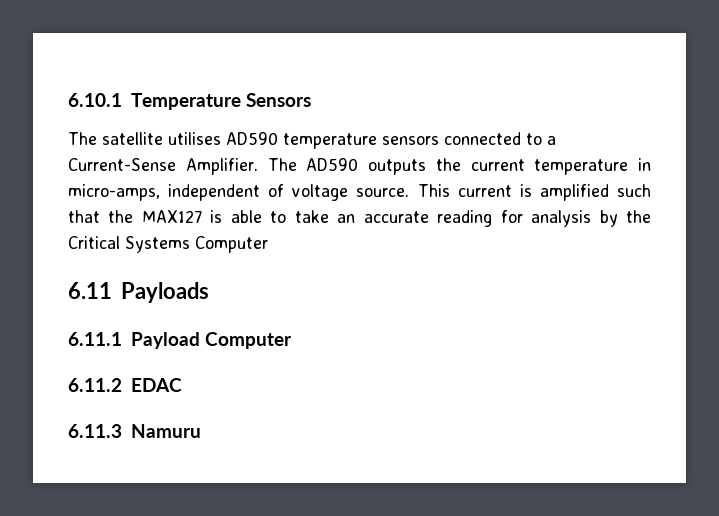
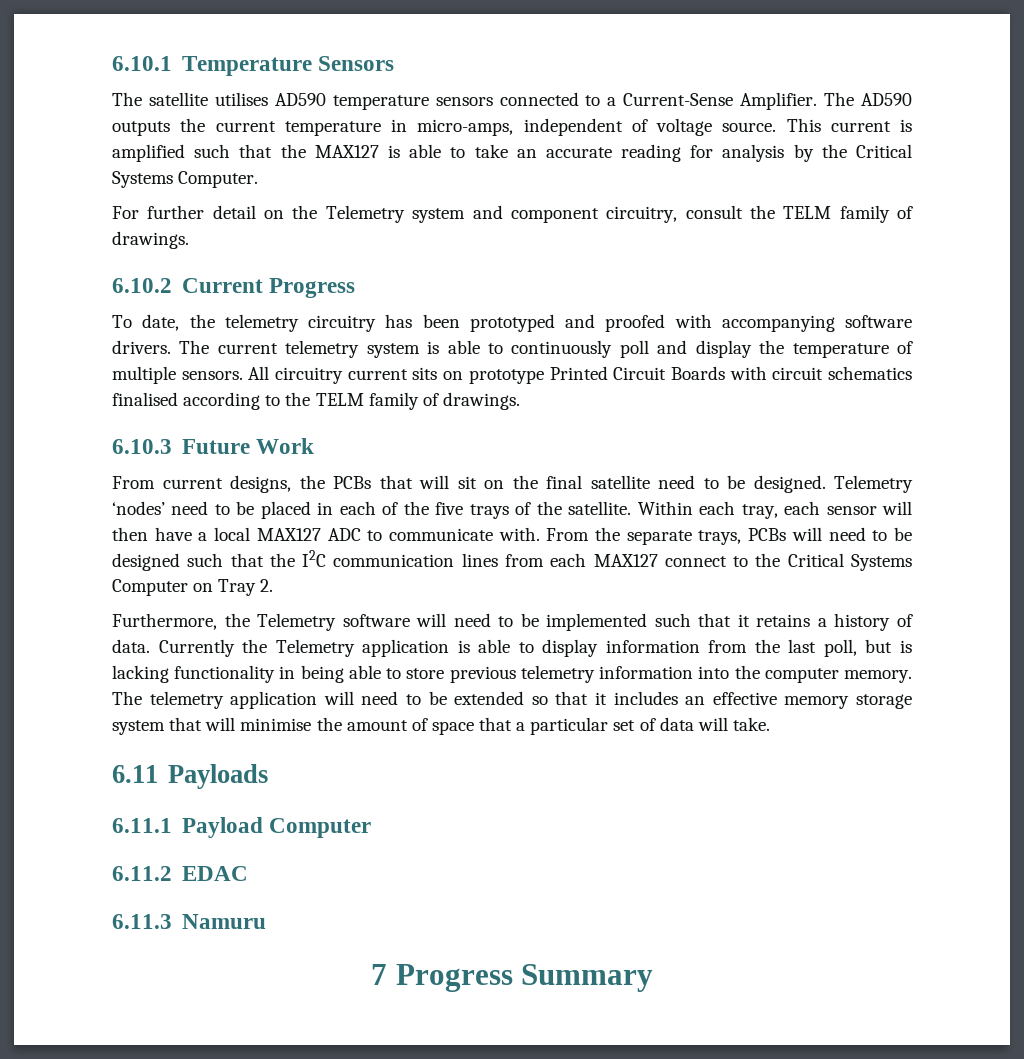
[195,236,268,253] Computer -> [178,171,259,188] [112,205,914,223] [112,231,189,249] [112,278,355,298] [112,314,912,332] [112,340,914,358] [112,366,912,384] [112,392,520,410] [112,438,314,454] [112,475,913,493] [112,501,913,519] [112,527,913,545] [112,550,913,571] [112,579,274,596] [112,613,913,631] [112,639,912,657] [112,665,913,683] [112,691,913,709] [112,717,770,735] Computer. // For further detail on the Telemetry system and component circuitry, consult the TELM family of drawings. // 6.10.2 Current Progress // To date, the telemetry circuitry has been prototyped and proofed with accompanying software drivers. The current telemetry system is able to continuously poll and display the temperature of multiple sensors. All circuitry current sits on prototype Printed Circuit Boards with circuit schematics finalised according to the TELM family of drawings. // 6.10.3 Future Work // From current designs, the PCBs that will sit on the final satellite need to be designed. Telemetry ‘nodes’ need to be placed in each of the five trays of the satellite. Within each tray, each sensor will then have a local MAX127 ADC to communicate with. From the separate trays, PCBs will need to be designed such that the I2C communication lines from each MAX127 connect to the Critical Systems Computer on Tray 2. // Furthermore, the Telemetry software will need to be implemented such that it retains a history of data. Currently the Telemetry application is able to display information from the last poll, but is lacking functionality in being able to store previous telemetry information into the computer memory. The telemetry application will need to be extended so that it includes an effective memory storage system that will minimise the amount of space that a particular set of data will take.
(201, 431) none -> [371,964,653,992] // 7 Progress Summary

